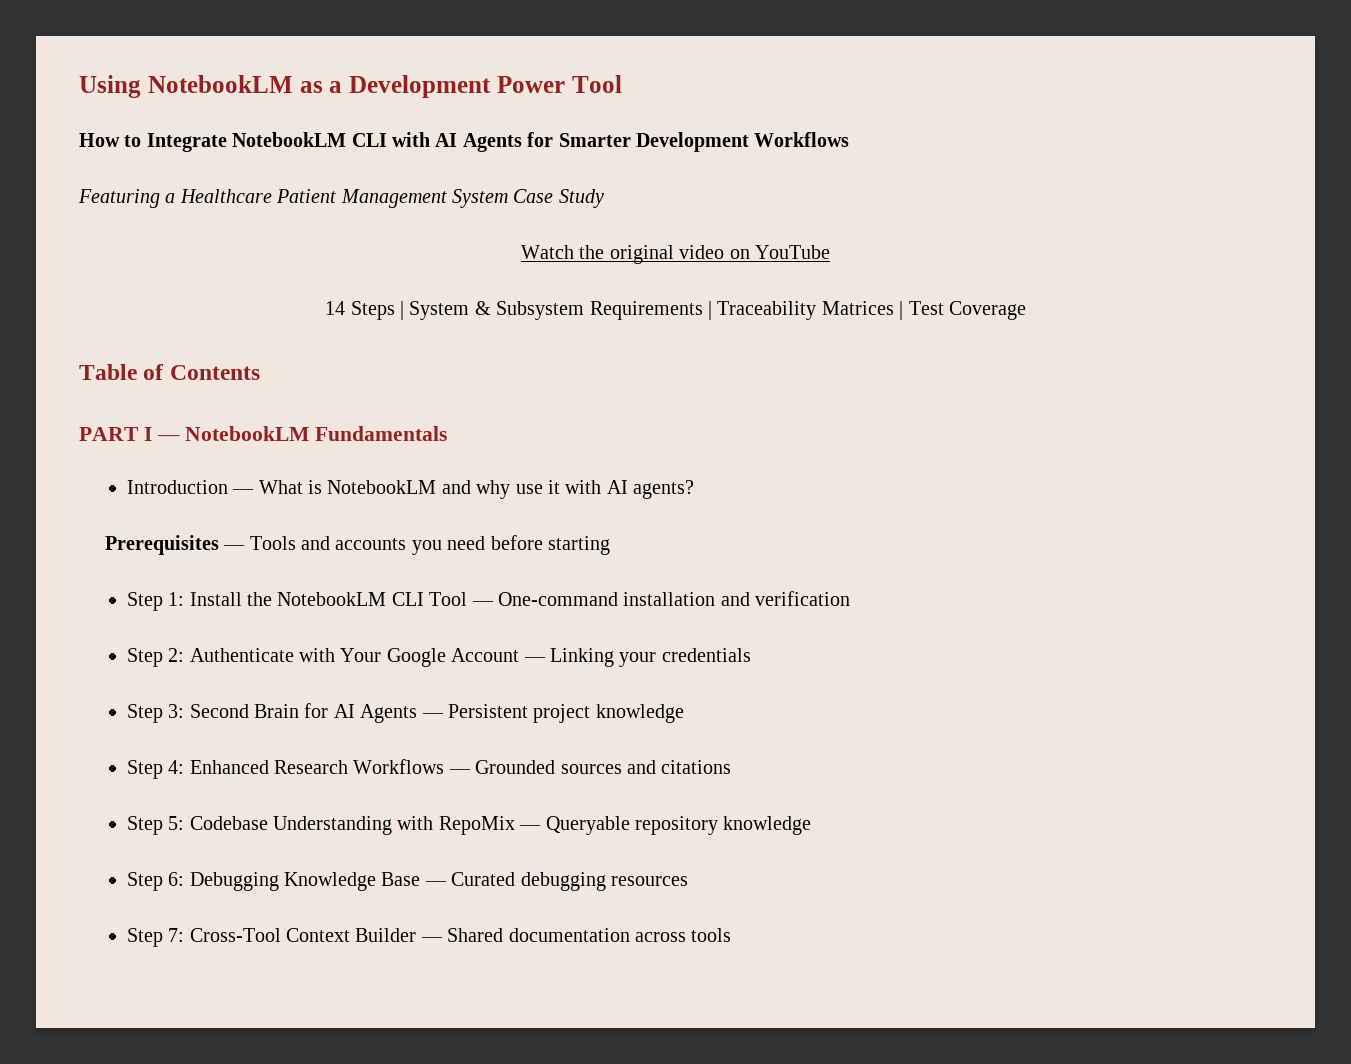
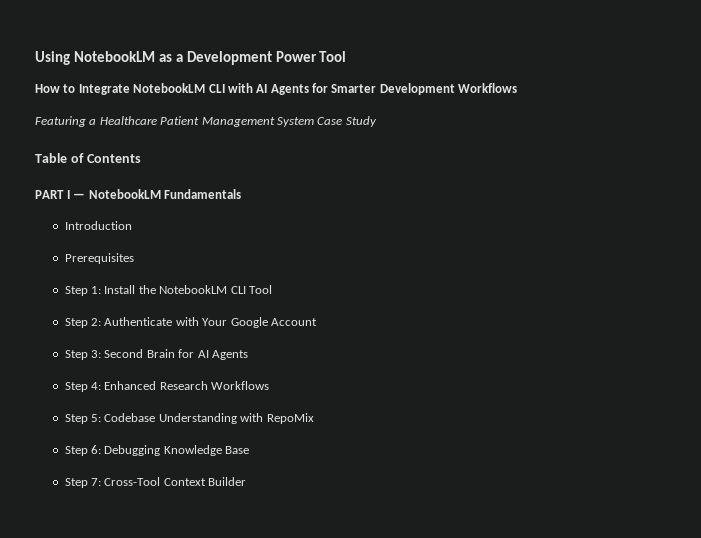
[521,245,830,264] [325,301,1026,320] // Watch the original video on YouTube // 14 Steps | System & Subsystem Requirements | Traceability Matrices | Test Coverage -> (377, 121) none
[232,480,695,499] [104,535,610,555] — What is NotebookLM and why use it with AI agents? // Prerequisites — Tools and accounts you need before starting -> [64,253,134,264] // Prerequisites
[471,591,851,606] — One-command installation and verification -> (272, 289) none
[523,648,751,667] — Linking your credentials -> (317, 322) none
[421,704,684,723] — Persistent project knowledge -> (248, 355) none
[448,760,732,774] — Grounded sources and citations -> (270, 385) none
[519,816,812,835] — Queryable repository knowledge -> (314, 418) none
[424,872,688,891] — Curated debugging resources -> (250, 450) none
[420,928,732,942] — Shared documentation across tools -> (247, 481) none

